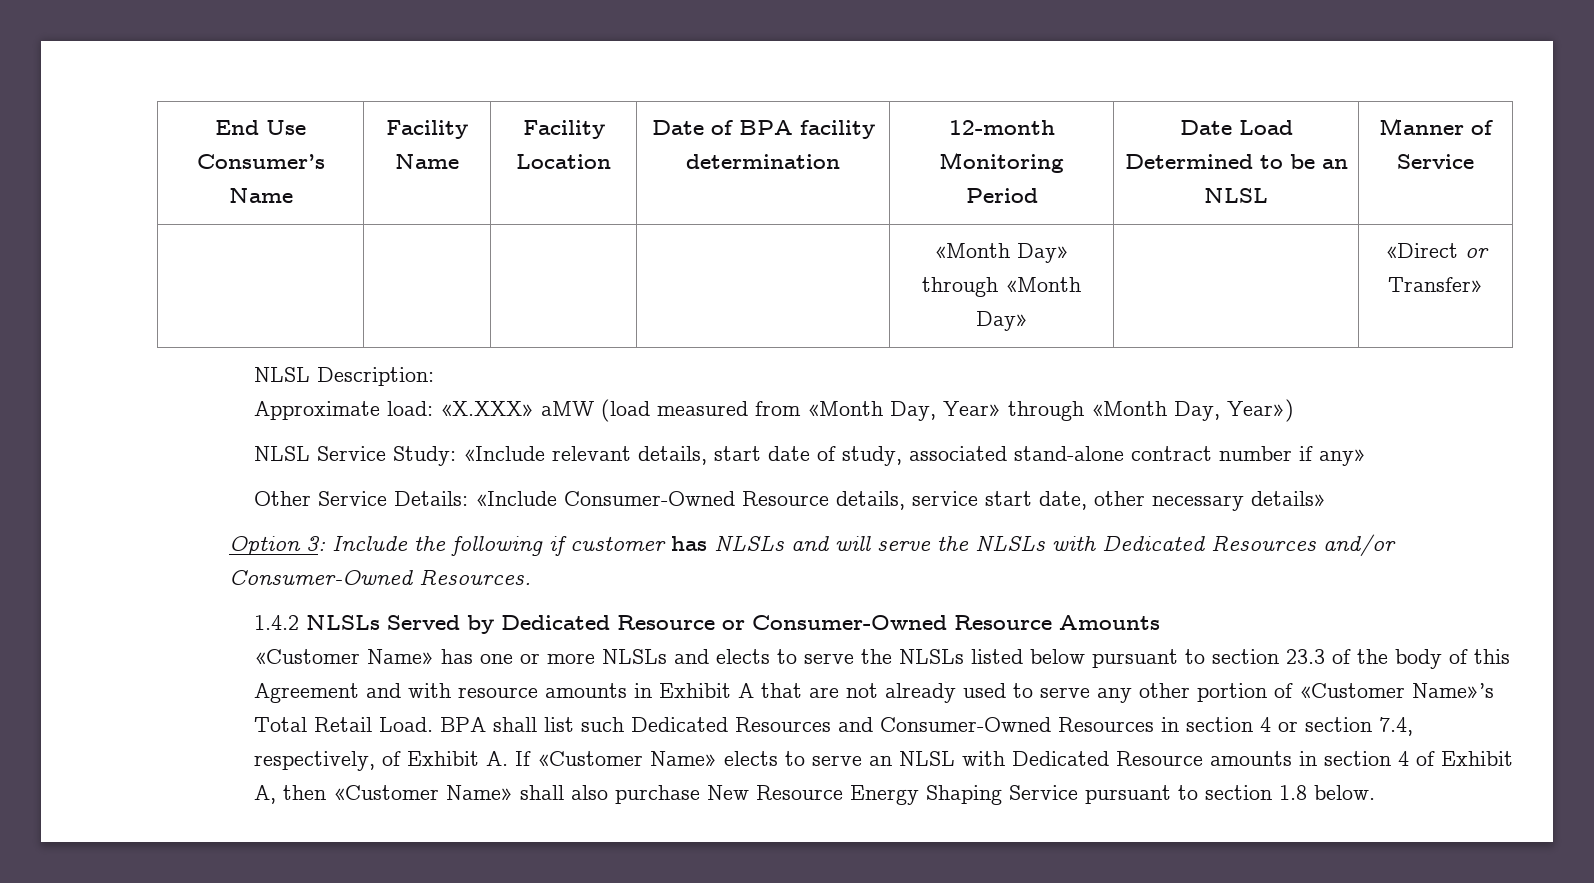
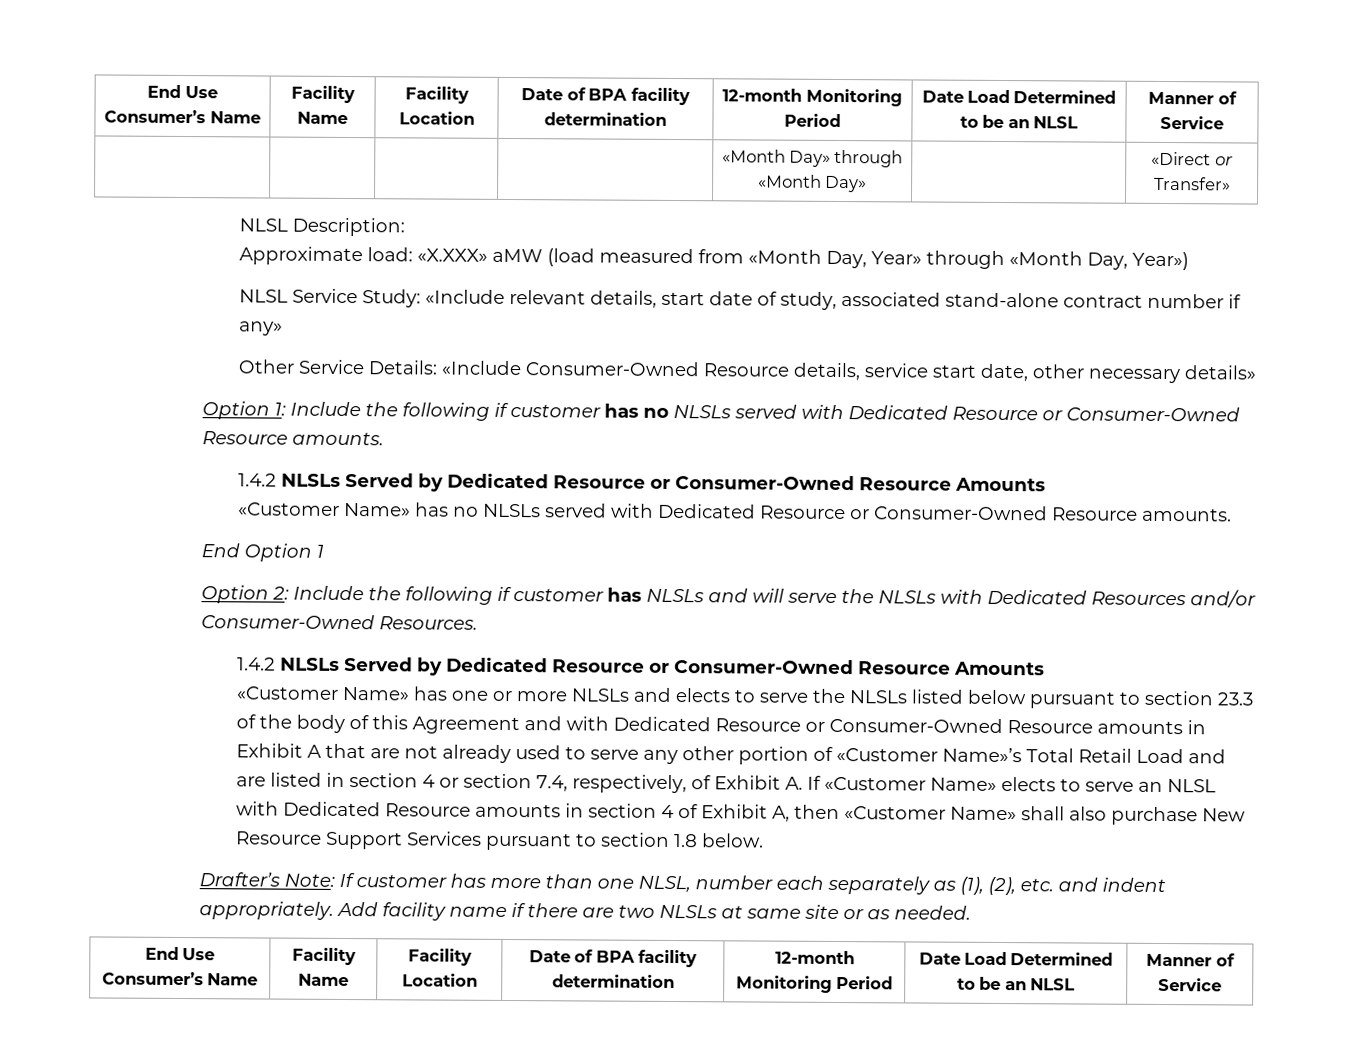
[306,536,327,551] 3: -> [273,401,1240,422] [201,431,384,446] [238,472,1047,492] [238,502,1233,522] [200,543,324,562] [200,585,289,604] 1: Include the following if customer has no NLSLs served with Dedicated Resource or Consumer-Owned Resource amounts. // 1.4.2 NLSLs Served by Dedicated Resource or Consumer-Owned Resource Amounts // «Customer Name» has no NLSLs served with Dedicated Resource or Consumer-Owned Resource amounts. // End Option 1 // Option 2:
[457,687,538,698] resource -> [613,716,1094,734] Dedicated Resource or Consumer-Owned Resource
[378,717,1154,732] Load. BPA shall list such Dedicated Resources and Consumer-Owned Resources -> [1136,748,1227,764] [236,772,323,787] Load and are listed
[849,785,1078,805] Energy Shaping Service -> [326,831,483,850] Support Services
(1375, 792) none -> [198,872,1166,896] [198,901,971,921] [144,946,216,961] [101,971,259,986] [291,947,356,966] [298,973,349,987] [407,948,472,966] [401,973,478,987] [528,949,698,968] [551,974,675,989] [774,950,855,965] [735,975,894,993] [918,951,1114,966] [956,976,1076,991] [1146,953,1235,967] [1158,977,1222,992] // Drafter’s Note: If customer has more than one NLSL, number each separately as (1), (2), etc. and indent appropriately. Add facility name if there are two NLSLs at same site or as needed. // End Use Consumer’s Name | Facility Name | Facility Location | Date of BPA facility determination | 12-month Monitoring Period | Date Load Determined to be an NLSL | Manner of Service

